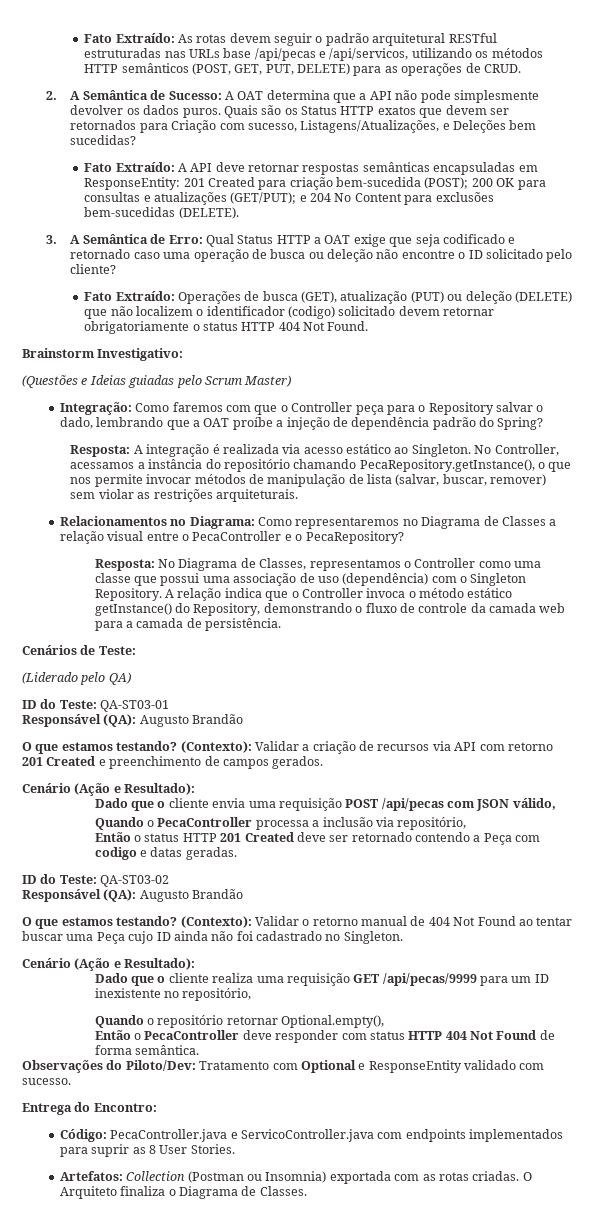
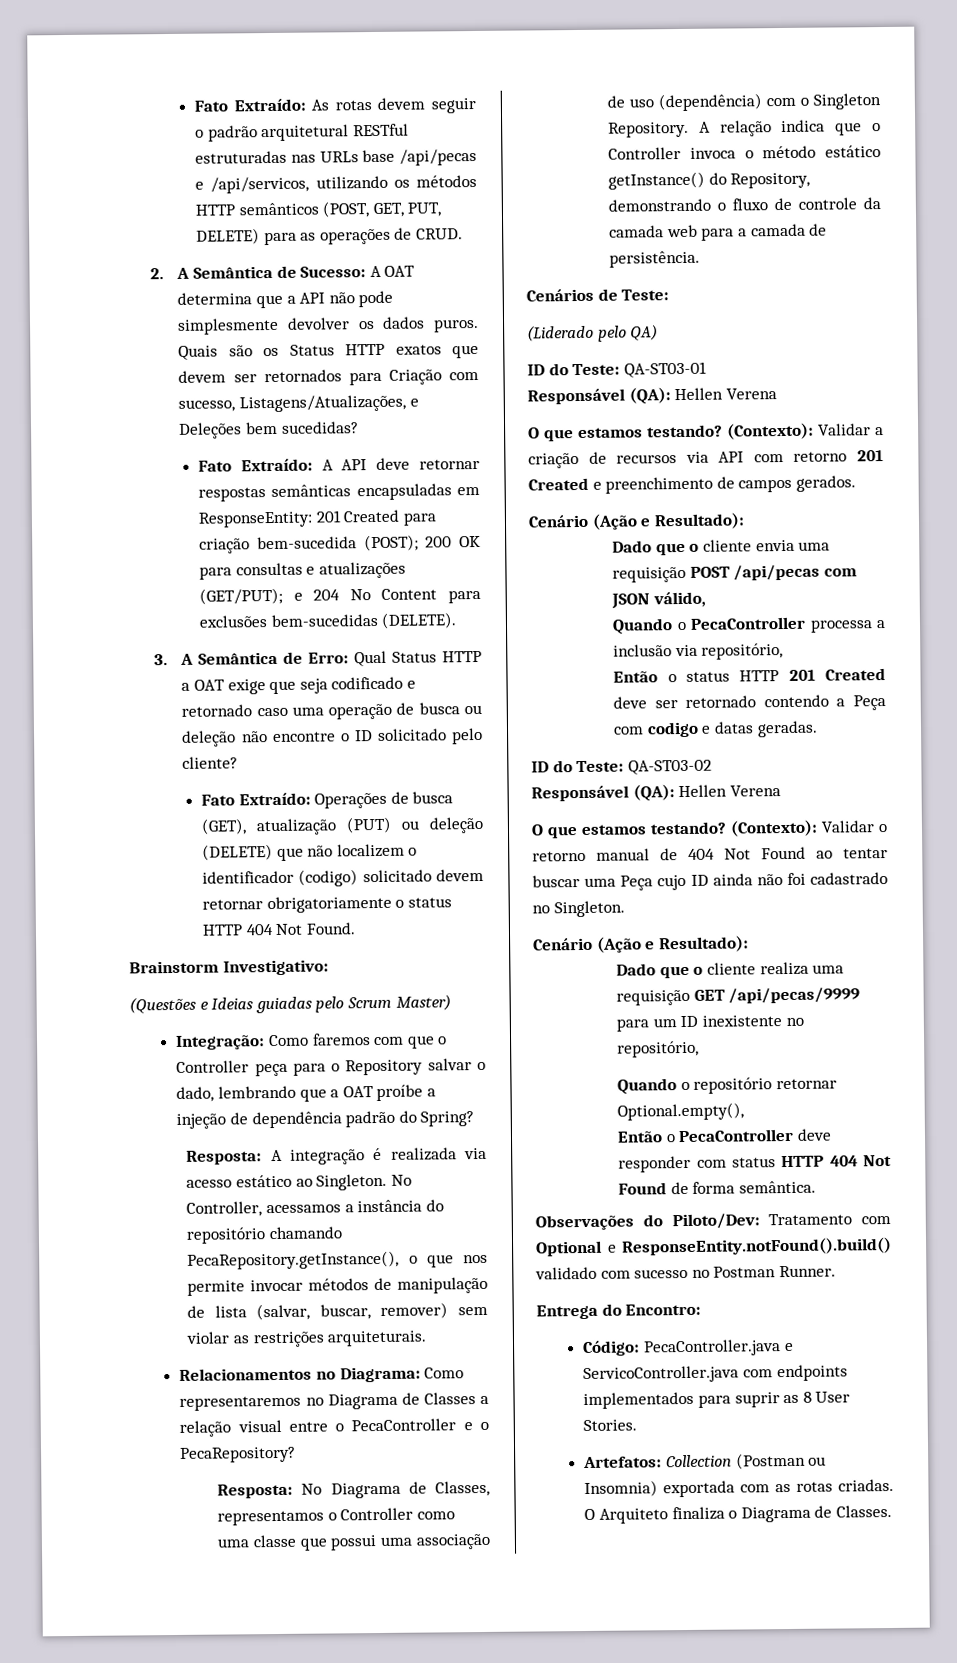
[139,714,244,727] Augusto Brandão -> [674,387,777,401] Hellen Verena
[139,889,244,902] Augusto Brandão -> [678,784,781,798] Hellen Verena
[368,1060,462,1073] ResponseEntity -> [621,1236,892,1256] ResponseEntity.notFound().build()
[22,1078,71,1085] sucesso. -> [634,1265,836,1279] sucesso no Postman Runner.

